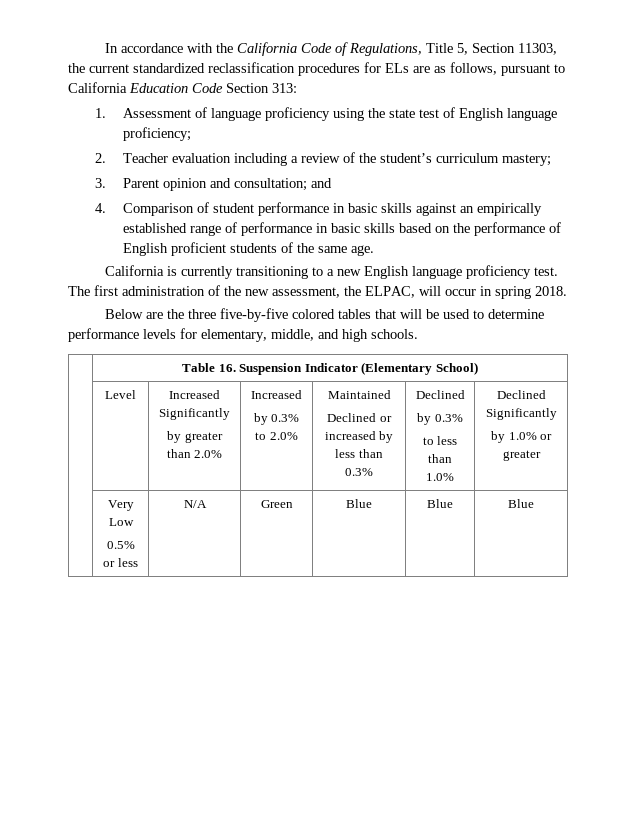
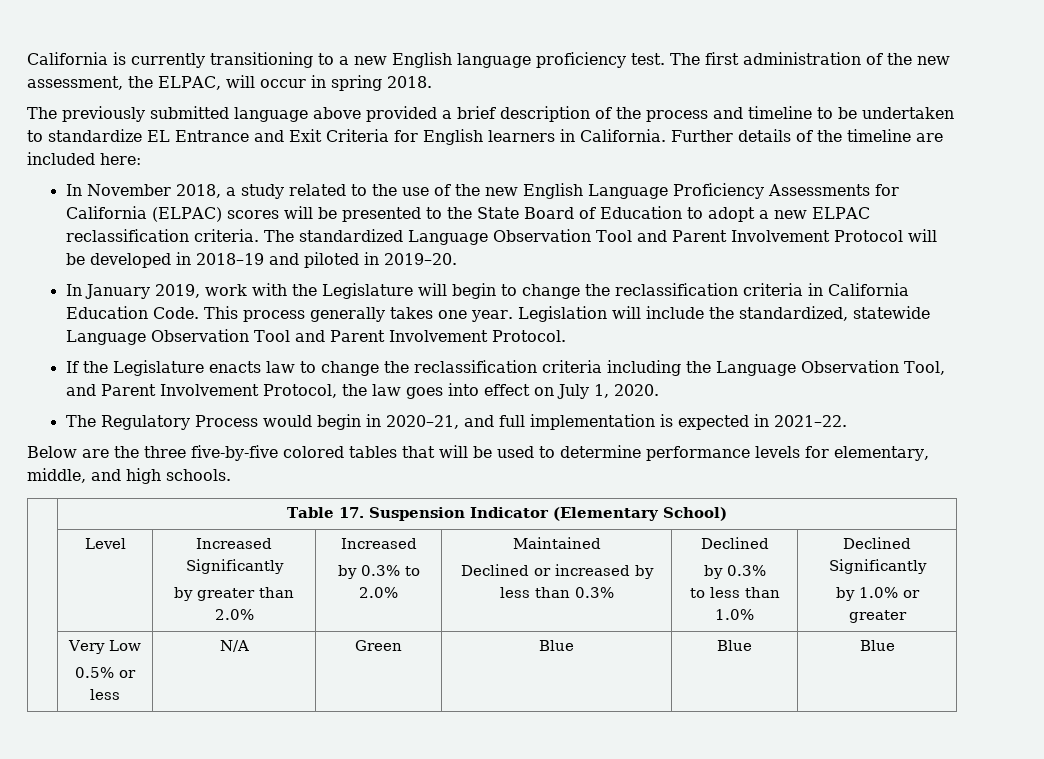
[105,42,558,56] [68,62,565,76] [68,82,297,93] [95,107,557,121] [122,127,191,141] [95,152,551,166] [95,178,332,191] [95,202,542,216] [122,222,561,236] [122,242,374,256] In accordance with the California Code of Regulations, Title 5, Section 11303, the current standardized reclassification procedures for ELs are as follows, pursuant to California Education Code Section 313: // 1. Assessment of language proficiency using the state test of English language proficiency; // 2. Teacher evaluation including a review of the student’s curriculum mastery; // 3. Parent opinion and consultation; and // 4. Comparison of student performance in basic skills against an empirically established range of performance in basic skills based on the performance of English proficient students of the same age. // -> (27, 58) none
(567, 291) none -> [27,106,954,122] [27,129,943,145] [27,152,141,165] [65,183,899,199] [65,206,870,222] [65,229,937,245] [65,252,457,268] [65,283,909,299] [65,306,930,322] [65,329,566,345] [65,360,945,376] [65,383,659,399] [65,414,847,430] // The previously submitted language above provided a brief description of the process and timeline to be undertaken to standardize EL Entrance and Exit Criteria for English learners in California. Further details of the timeline are included here: // In November 2018, a study related to the use of the new English Language Proficiency Assessments for California (ELPAC) scores will be presented to the State Board of Education to adopt a new ELPAC reclassification criteria. The standardized Language Observation Tool and Parent Involvement Protocol will be developed in 2018–19 and piloted in 2019–20. // In January 2019, work with the Legislature will begin to change the reclassification criteria in California Education Code. This process generally takes one year. Legislation will include the standardized, statewide Language Observation Tool and Parent Involvement Protocol. // If the Legislature enacts law to change the reclassification criteria including the Language Observation Tool, and Parent Involvement Protocol, the law goes into effect on July 1, 2020. // The Regulatory Process would begin in 2020–21, and full implementation is expected in 2021–22.
[218,364,236,372] 16. -> [338,507,364,518] 17.

